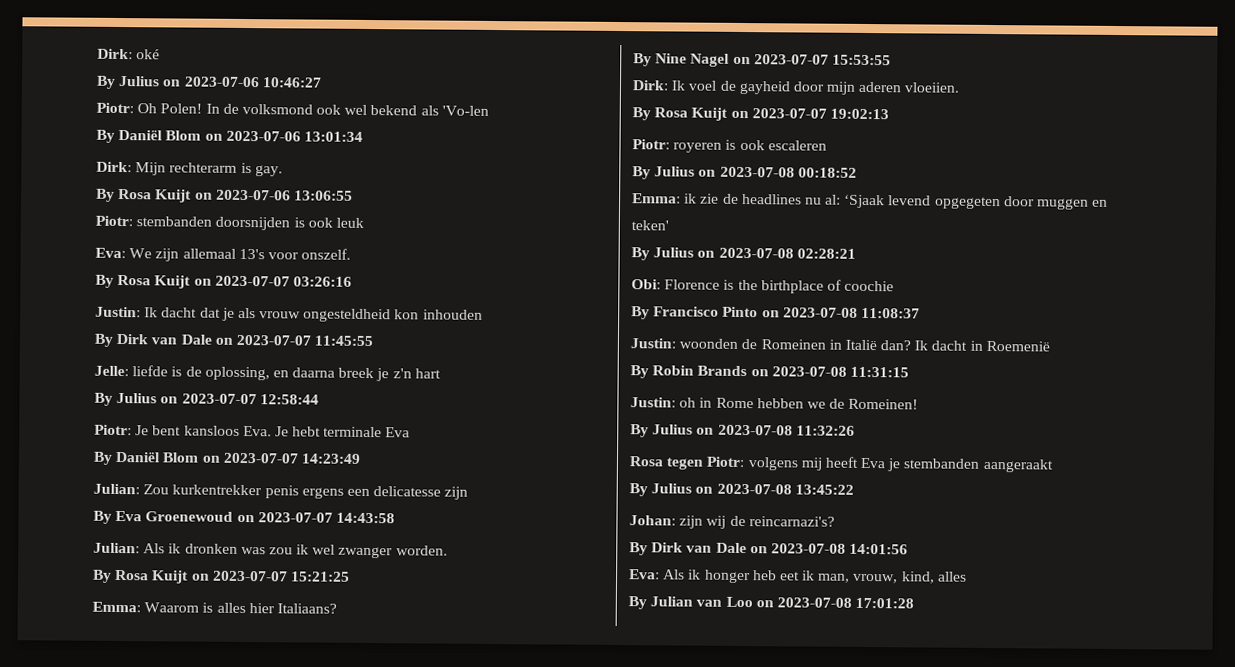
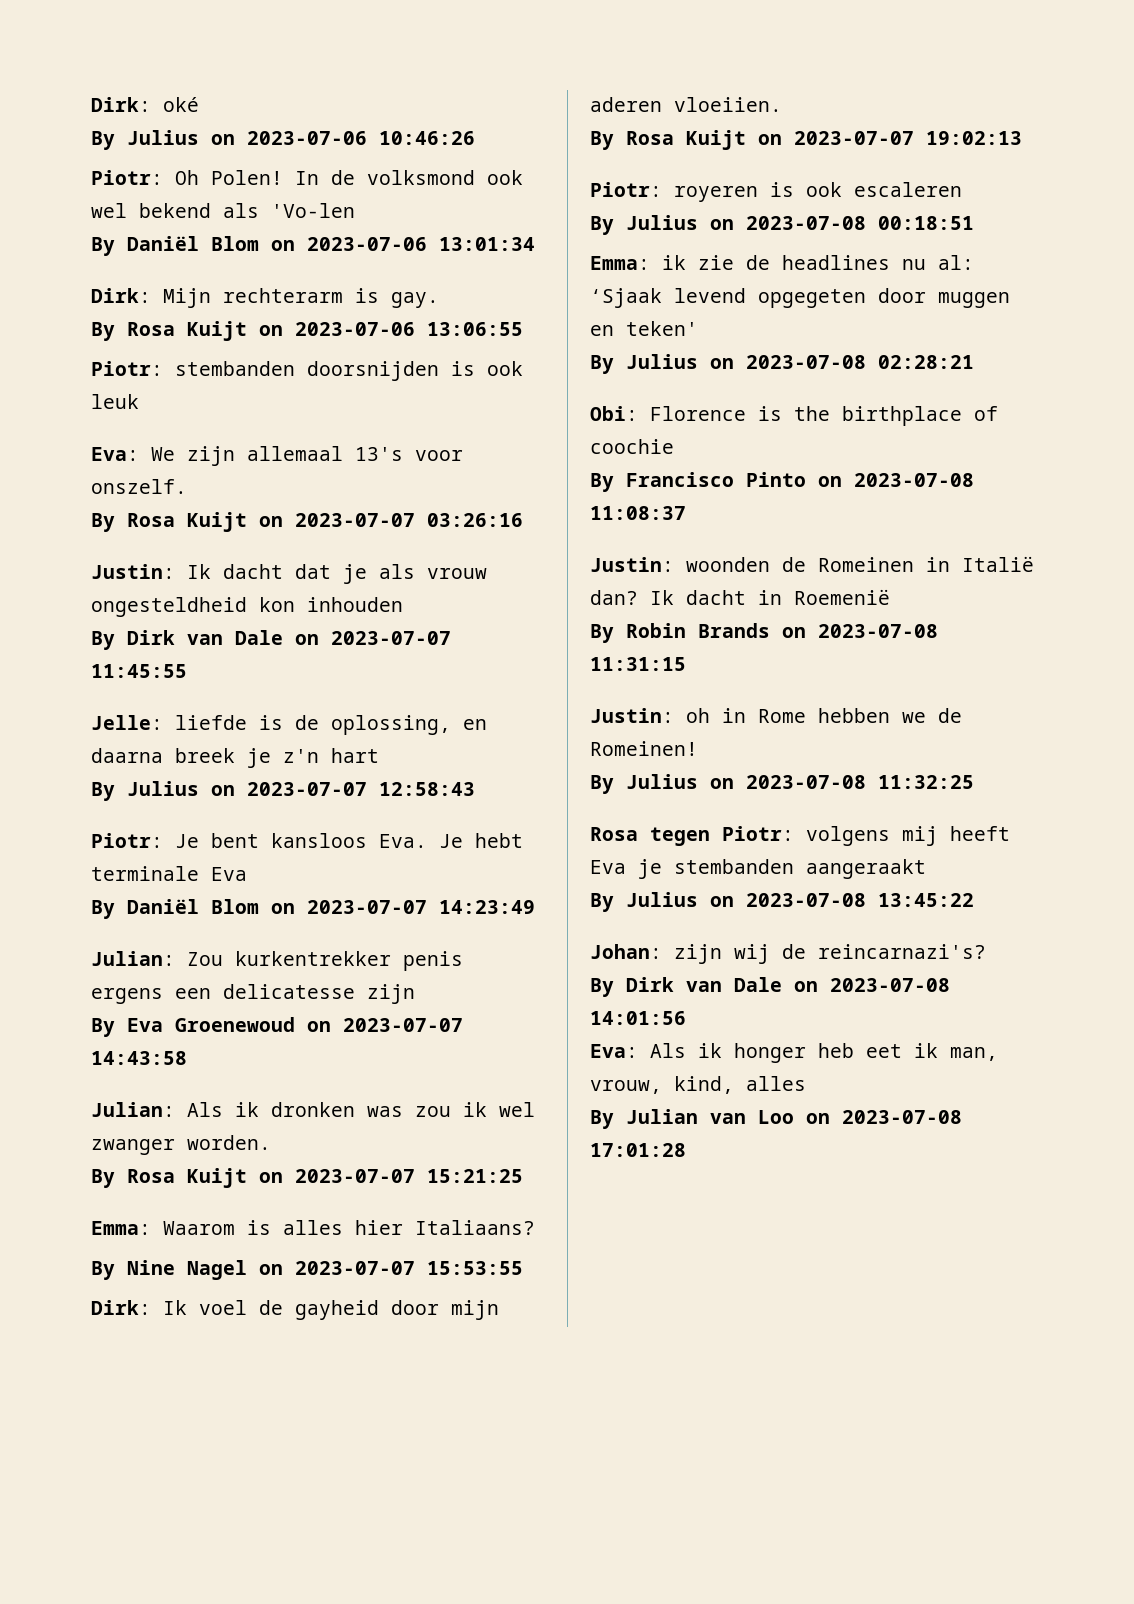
[261,77,322,88] 10:46:27 -> [379,131,475,145] 10:46:26
[259,394,319,405] 12:58:44 -> [379,782,475,796] 12:58:43
[797,167,857,178] 00:18:52 -> [878,216,974,230] 00:18:51
[795,425,855,436] 11:32:26 -> [878,775,974,789] 11:32:25

